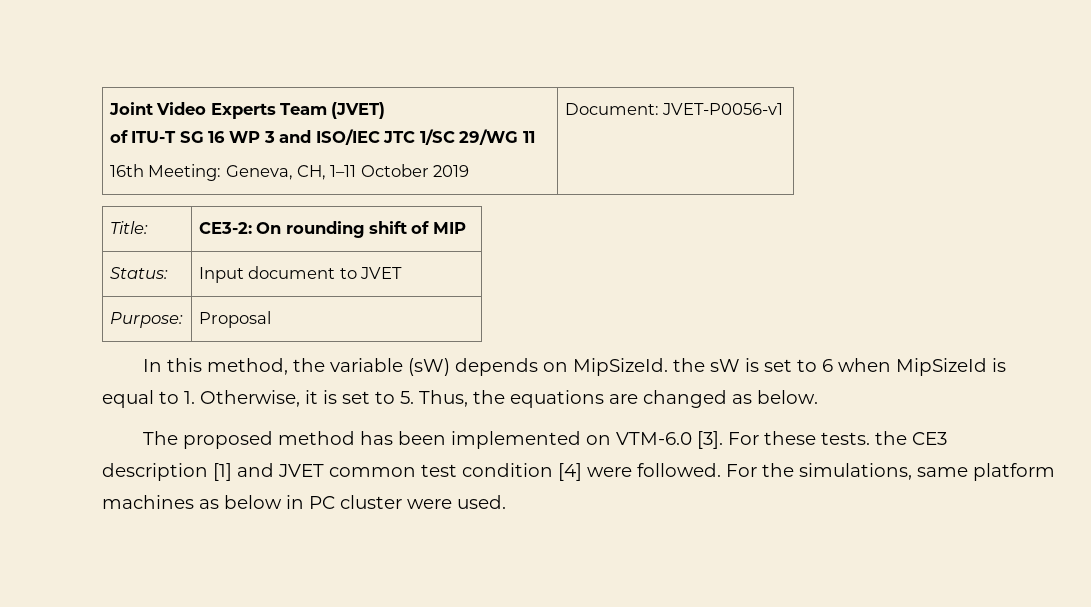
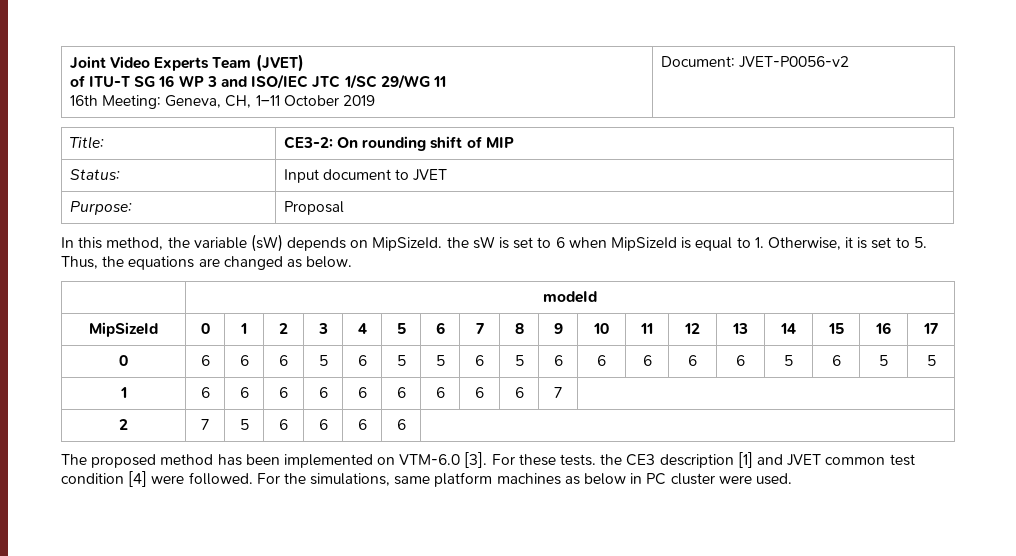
[662,103,784,115] JVET-P0056-v1 -> [739,56,850,68] JVET-P0056-v2
(818, 397) none -> [543,291,597,303] [89,322,158,337] [200,323,210,334] [240,323,247,334] [279,323,288,334] [317,323,328,334] [357,323,367,334] [396,323,406,334] [435,322,445,334] [475,323,484,334] [514,323,524,334] [553,323,563,334] [593,323,609,334] [640,323,653,334] [684,323,700,334] [732,323,748,334] [780,323,796,334] [827,323,844,334] [875,322,891,334] [923,323,938,334] [119,355,128,366] [200,355,210,366] [239,355,249,366] [279,355,288,366] [318,355,328,366] [357,355,367,366] [396,355,406,366] [435,355,445,366] [475,355,484,366] [514,355,524,366] [553,355,563,366] [597,355,606,366] [642,355,652,366] [688,355,697,366] [736,355,745,366] [784,355,793,366] [831,355,841,366] [879,355,888,366] [926,355,936,366] [119,387,127,398] [200,387,210,398] [239,387,249,398] [279,387,288,398] [318,387,328,398] [357,387,367,398] [396,387,406,398] [435,387,445,398] [475,387,484,398] [514,387,524,398] [554,387,562,398] [119,419,128,430] [201,419,209,430] [239,419,249,430] [279,419,288,430] [318,419,328,430] [357,419,367,430] [396,419,406,430] // | modeId // MipSizeId | 0 | 1 | 2 | 3 | 4 | 5 | 6 | 7 | 8 | 9 | 10 | 11 | 12 | 13 | 14 | 15 | 16 | 17 // 0 | 6 | 6 | 6 | 5 | 6 | 5 | 5 | 6 | 5 | 6 | 6 | 6 | 6 | 6 | 5 | 6 | 5 | 5 // 1 | 6 | 6 | 6 | 6 | 6 | 6 | 6 | 6 | 6 | 7 | // 2 | 7 | 5 | 6 | 6 | 6 | 6 |

